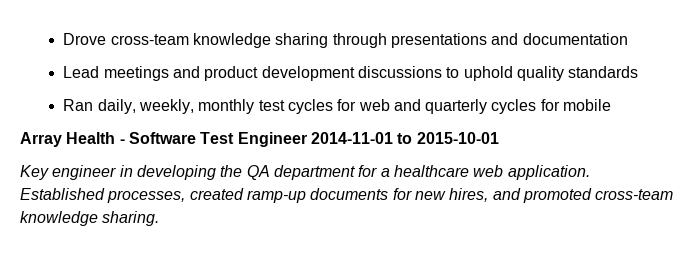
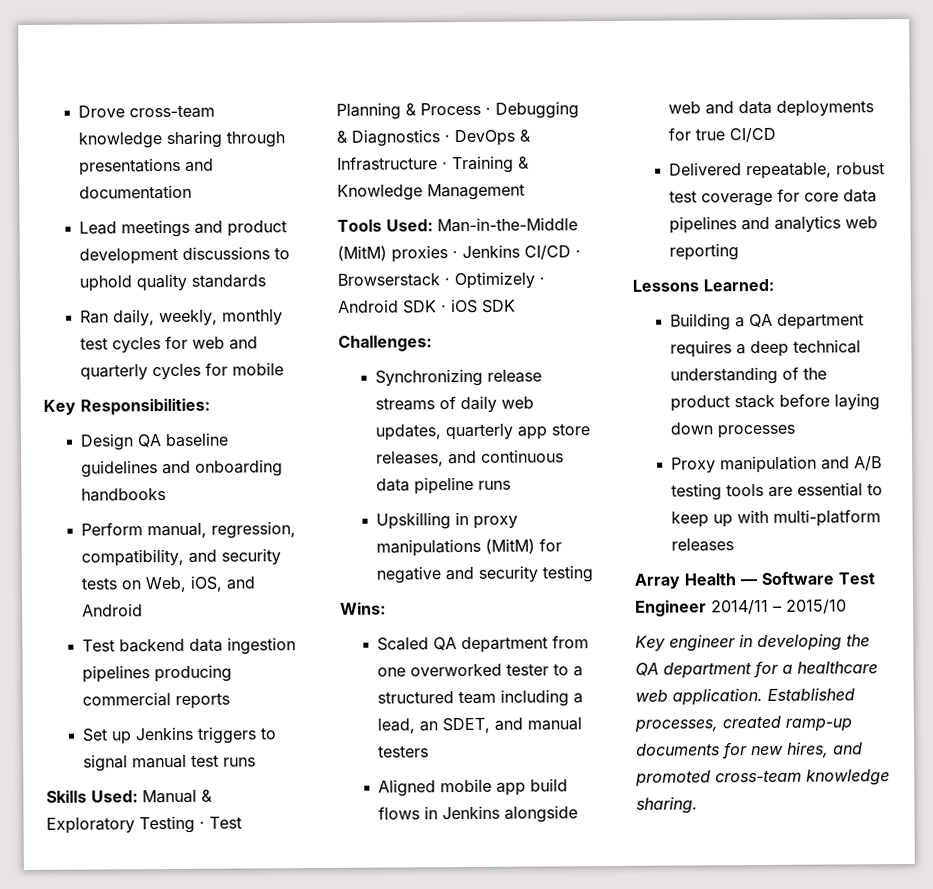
(612, 105) none -> [43,397,210,416] [80,432,230,451] [81,459,284,478] [81,488,167,502] [81,521,297,539] [81,548,282,567] [81,575,256,593] [82,603,144,617] [82,637,297,655] [82,664,233,683] [82,692,231,709] [82,726,278,745] [83,754,257,772] [46,789,213,804] [46,815,242,834] [336,101,579,120] [336,129,531,147] [337,155,530,174] [337,183,525,201] [337,217,578,233] [337,244,581,263] [337,271,545,290] [338,298,516,314] [338,335,432,352] [375,368,543,387] [375,395,535,414] [375,423,591,441] [376,449,565,467] [376,476,512,495] [376,511,519,530] [376,538,563,557] [376,565,594,584] [340,601,386,615] [377,635,590,654] [377,663,584,677] [377,689,584,707] [377,717,583,734] [378,745,430,758] [378,778,569,797] [378,805,579,823] [668,100,875,117] [668,127,777,143] [669,162,886,180] [669,188,878,207] [669,215,879,234] [669,243,740,261] [632,278,774,292] [670,313,865,331] [670,339,862,358] [670,366,828,385] [670,393,881,412] [670,422,796,439] [671,455,883,474] [671,482,884,501] [671,509,882,528] [671,538,735,552] // Key Responsibilities: // Design QA baseline guidelines and onboarding handbooks // Perform manual, regression, compatibility, and security tests on Web, iOS, and Android // Test backend data ingestion pipelines producing commercial reports // Set up Jenkins triggers to signal manual test runs // Skills Used: Manual & Exploratory Testing · Test Planning & Process · Debugging & Diagnostics · DevOps & Infrastructure · Training & Knowledge Management // Tools Used: Man-in-the-Middle (MitM) proxies · Jenkins CI/CD · Browserstack · Optimizely · Android SDK · iOS SDK // Challenges: // Synchronizing release streams of daily web updates, quarterly app store releases, and continuous data pipeline runs // Upskilling in proxy manipulations (MitM) for negative and security testing // Wins: // Scaled QA department from one overworked tester to a structured team including a lead, an SDET, and manual testers // Aligned mobile app build flows in Jenkins alongside web and data deployments for true CI/CD // Delivered repeatable, robust test coverage for core data pipelines and analytics web reporting // Lessons Learned: // Building a QA department requires a deep technical understanding of the product stack before laying down processes // Proxy manipulation and A/B testing tools are essential to keep up with multi-platform releases
[119,139,125,144] - -> [740,579,757,586] —
[310,132,499,144] 2014-11-01 to 2015-10-01 -> [711,599,847,615] 2014/11 – 2015/10

